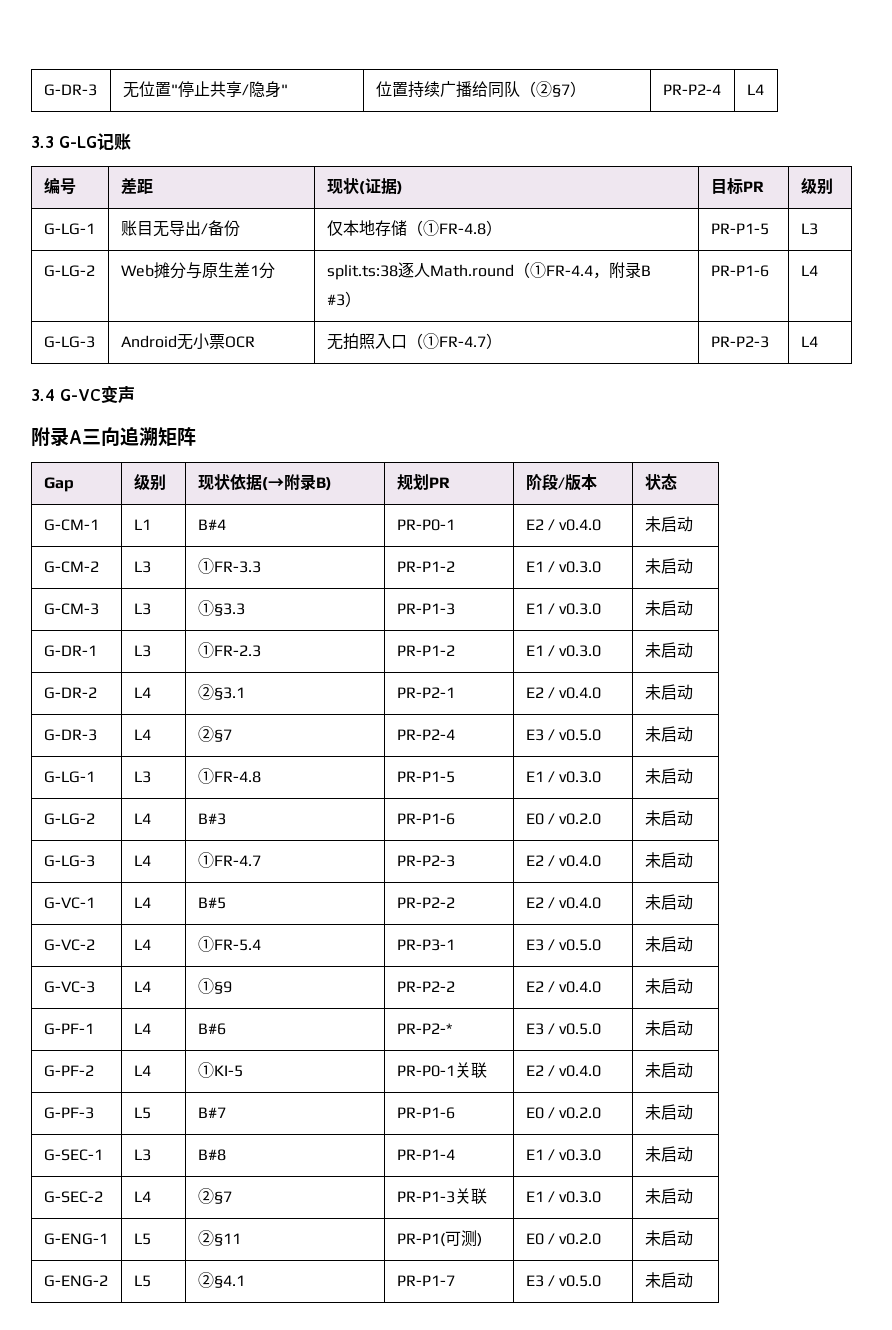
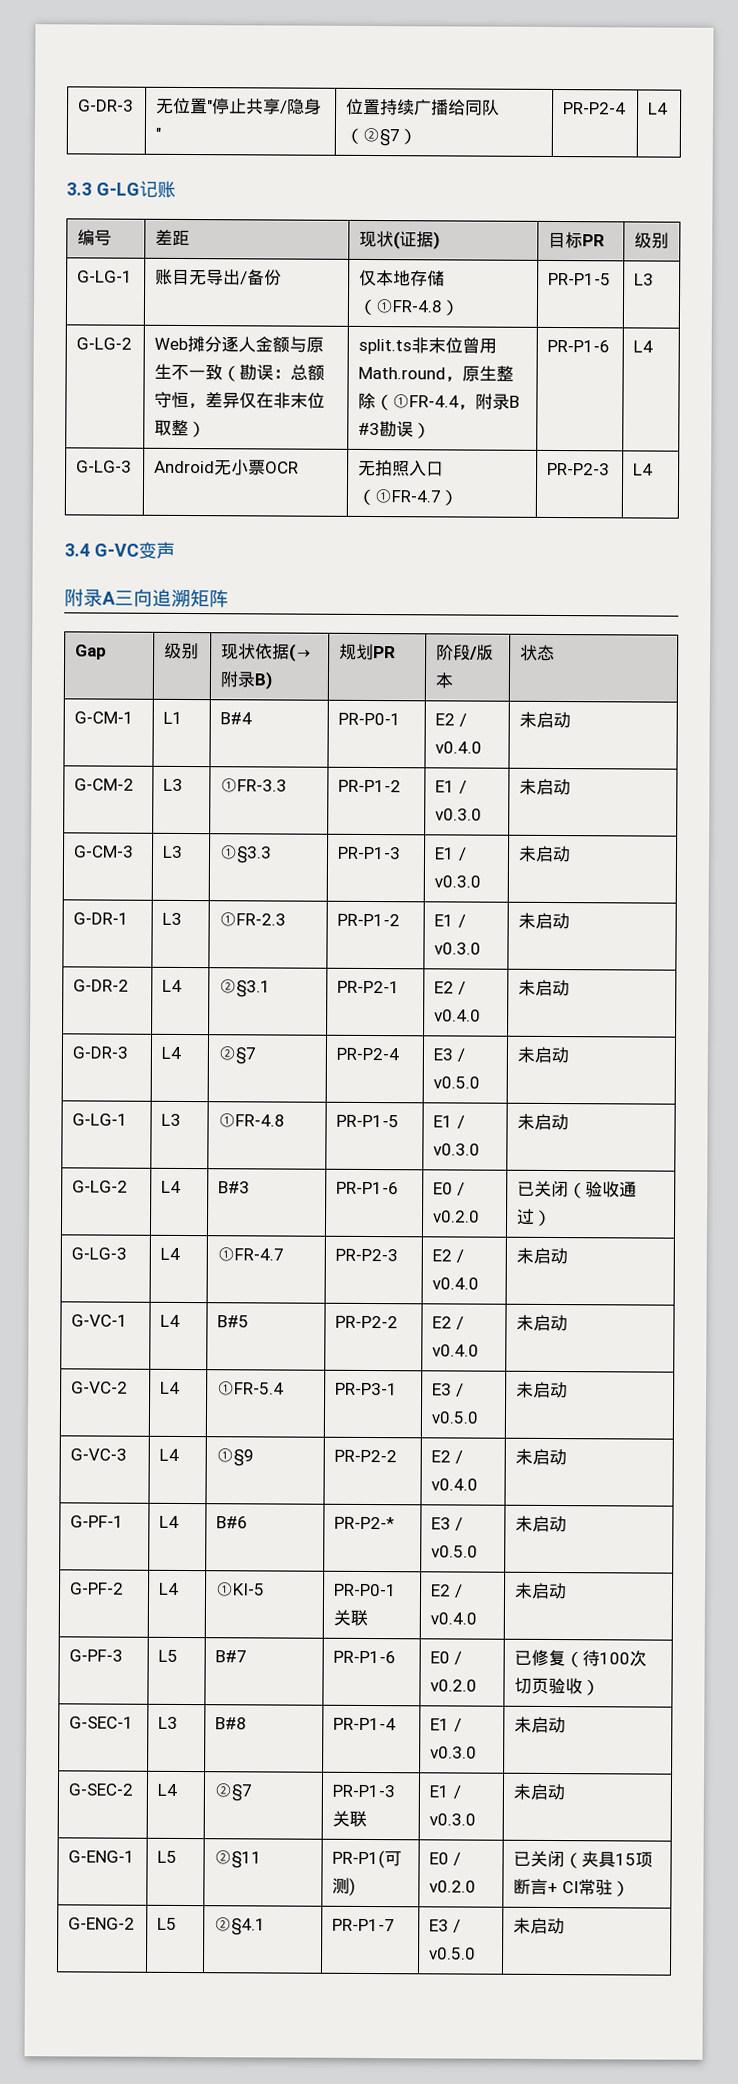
[185,262,275,279] [326,262,514,280] 与原生差1分 | split.ts:38逐人Math.round -> [221,336,325,353] [154,363,326,382] [154,391,326,410] [154,419,207,438] [358,337,498,355] [358,365,515,383] [358,392,377,410] 逐人金额与原生不一致（勘误：总额守恒，差异仅在非末位取整） | split.ts非末位曾用Math.round，原生整除
(345, 300) none -> [379,421,415,438] 勘误
[644,810,693,826] 未启动 -> [517,1180,638,1199] [517,1208,553,1226] 已关闭（验收通过）
[644,1104,693,1120] 未启动 -> [514,1649,648,1668] [514,1677,601,1696] 已修复（待100次切页验收）
[644,1230,693,1246] 未启动 -> [513,1850,654,1869] [513,1878,630,1897] 已关闭（夹具15项断言+ CI常驻）

